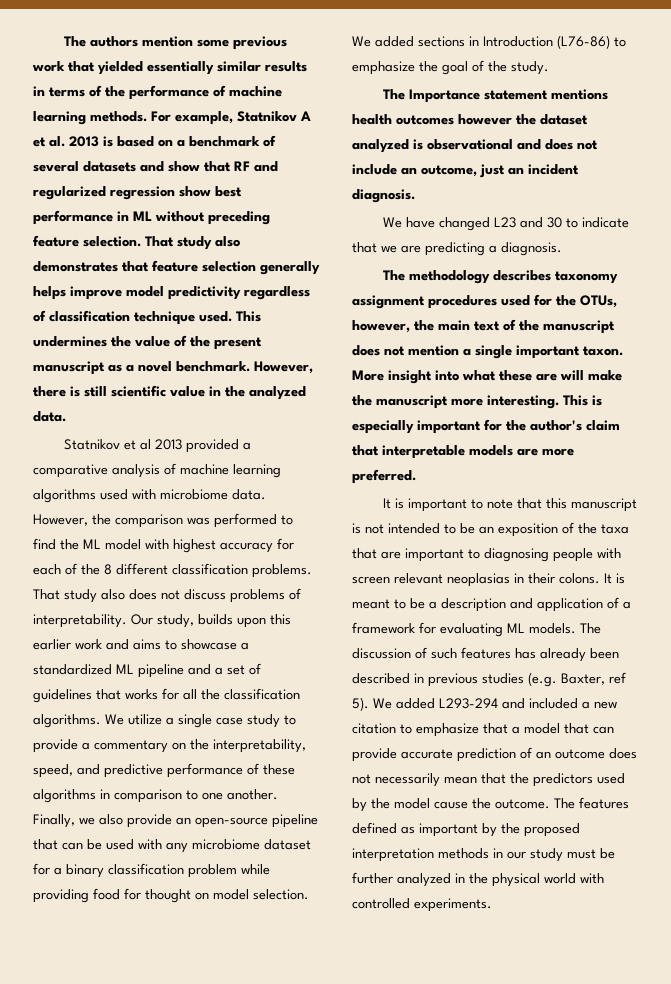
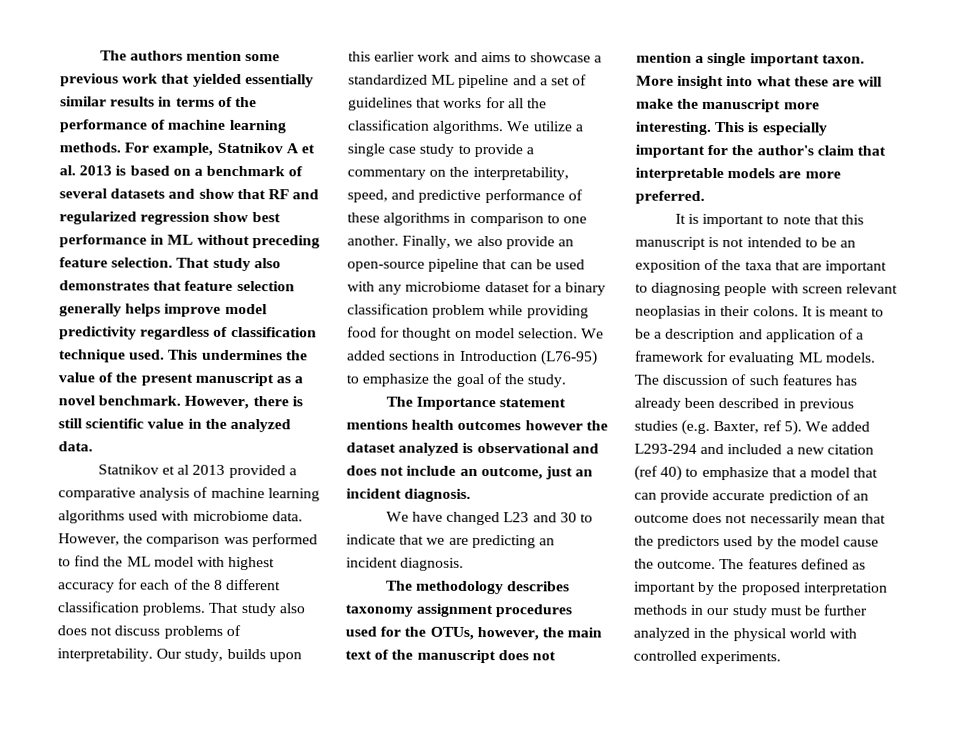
[557,35,610,49] (L76-86) -> [539,350,598,366] (L76-95)
[489,245,497,253] a -> [538,538,555,546] [346,557,398,568] an incident
(396, 728) none -> [634,465,683,481] (ref 40)

